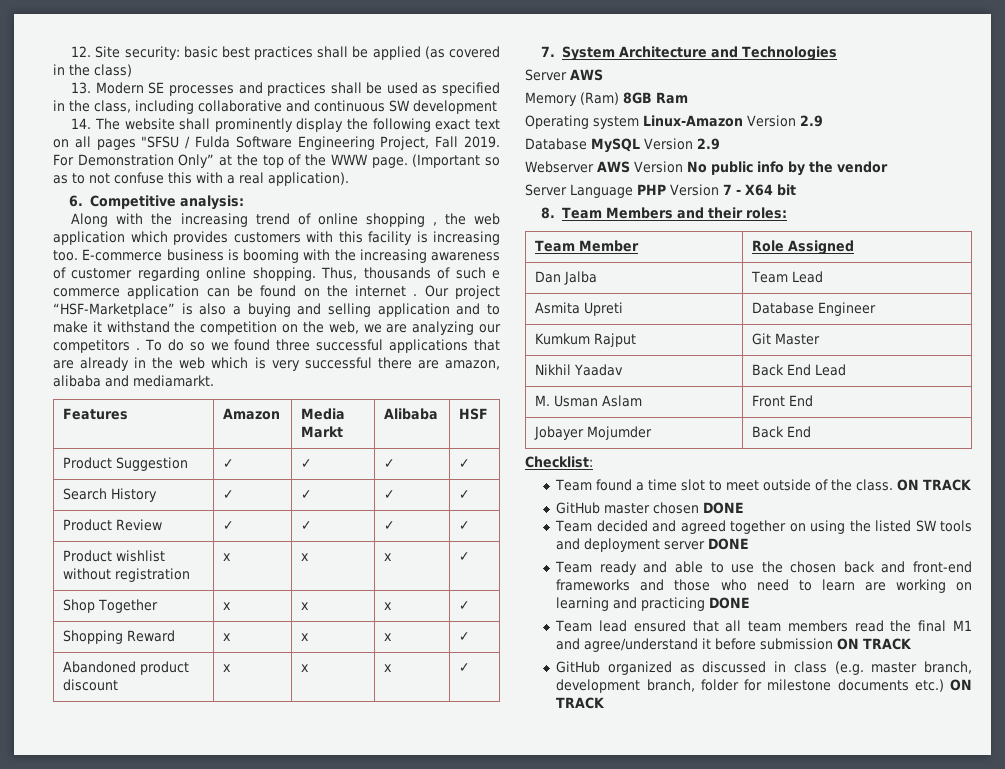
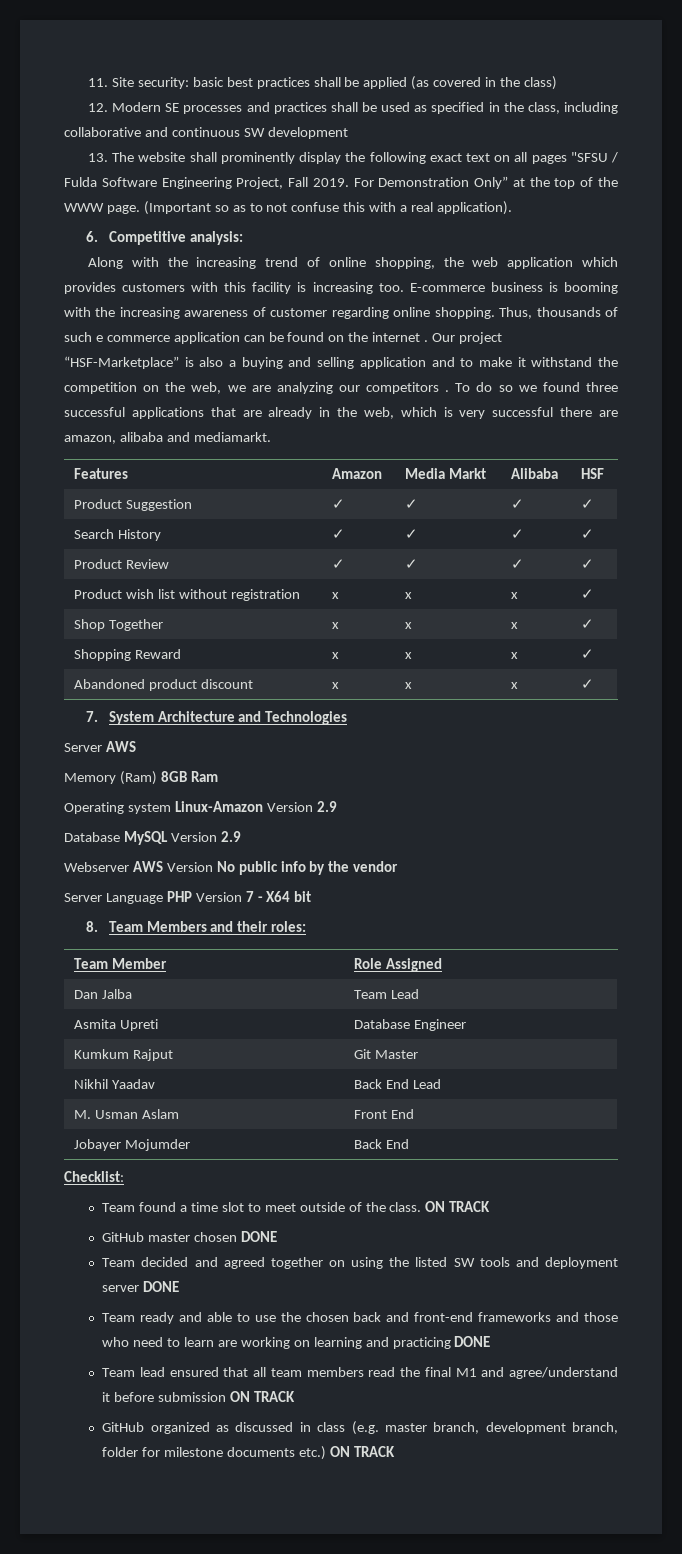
[71,46,92,57] 12. -> [88,78,109,87] 11.
[71,82,92,94] 13. -> [88,103,109,112] 12.
[71,118,92,129] 14. -> [88,153,109,162] 13.
[365,213,437,227] shopping , -> [374,257,435,269] shopping,
[179,357,206,369] web -> [363,407,394,419] web,
[115,550,165,562] wishlist -> [125,589,175,599] wish list

